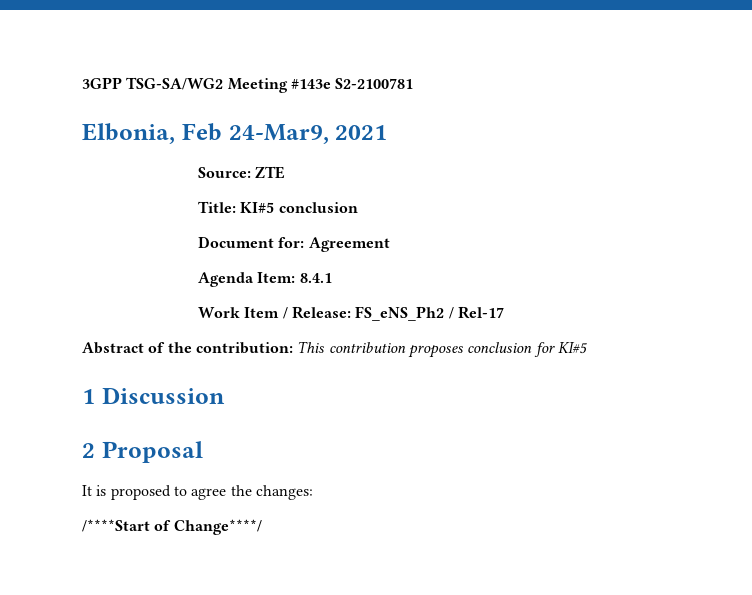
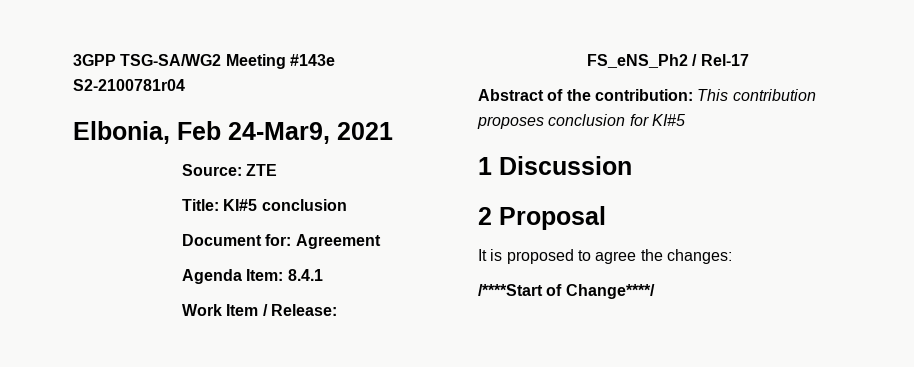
[335,78,414,89] S2-2100781 -> [73,79,185,91] S2-2100781r04

